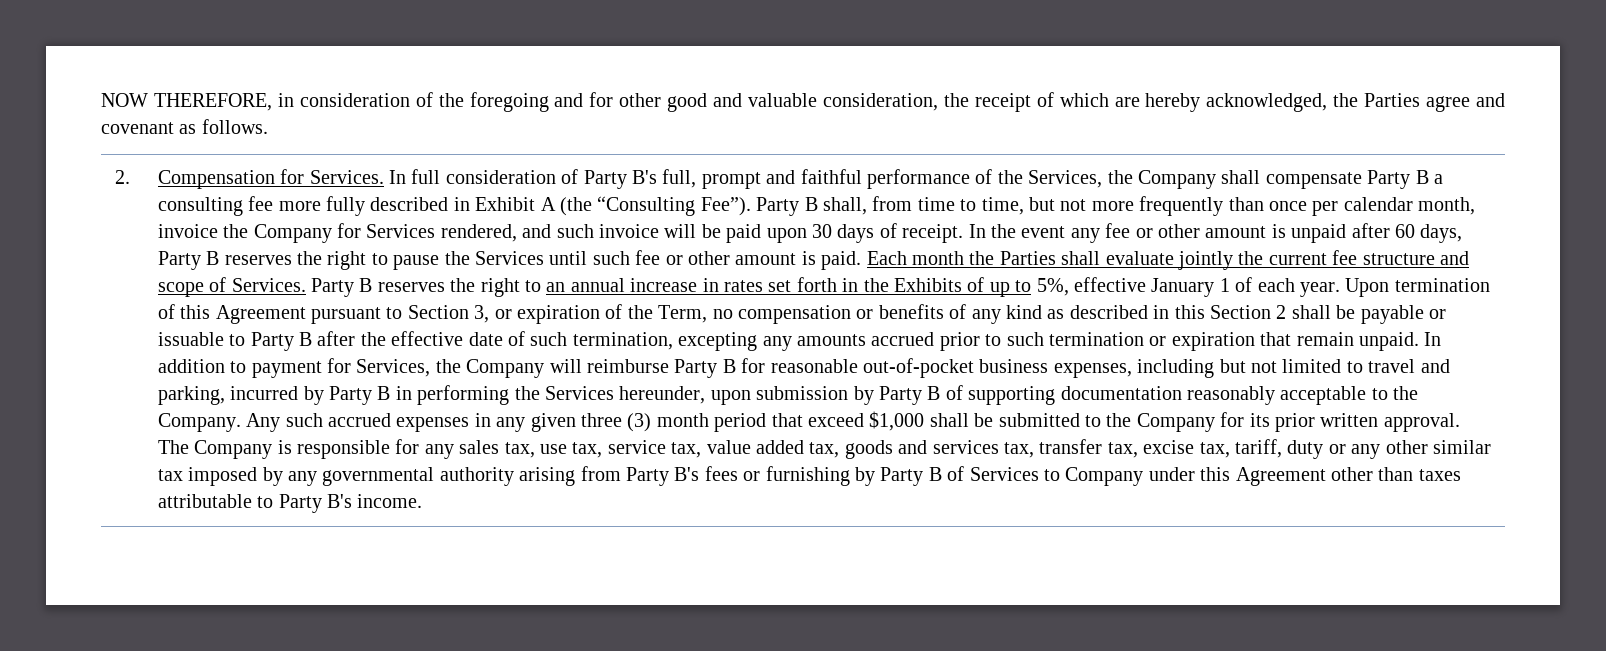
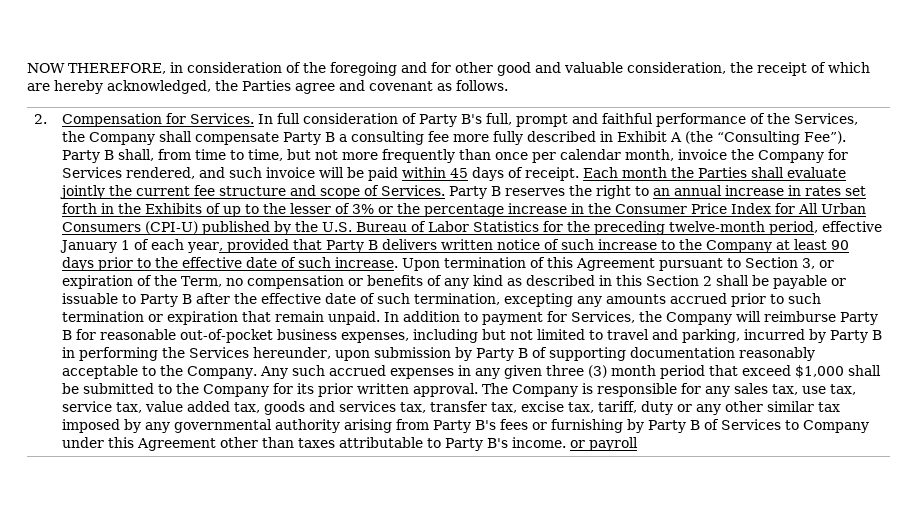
[766,224,832,243] upon 30 -> [402,167,469,178] within 45
[968,223,1463,243] [157,250,862,270] In the event any fee or other amount is unpaid after 60 days, Party B reserves the right to pause the Services until such fee or other amount is paid. -> (580, 174) none
[1036,278,1069,296] 5%, -> [263,203,867,217] [62,221,819,235] the lesser of 3% or the percentage increase in the Consumer Price Index for All Urban Consumers (CPI-U) published by the U.S. Bureau of Labor Statistics for the preceding twelve-month period,
[1299,282,1340,297] year. -> [187,239,850,253] [62,257,399,271] year, provided that Party B delivers written notice of such increase to the Company at least 90 days prior to the effective date of such increase.
(423, 501) none -> [570,437,639,451] or payroll

